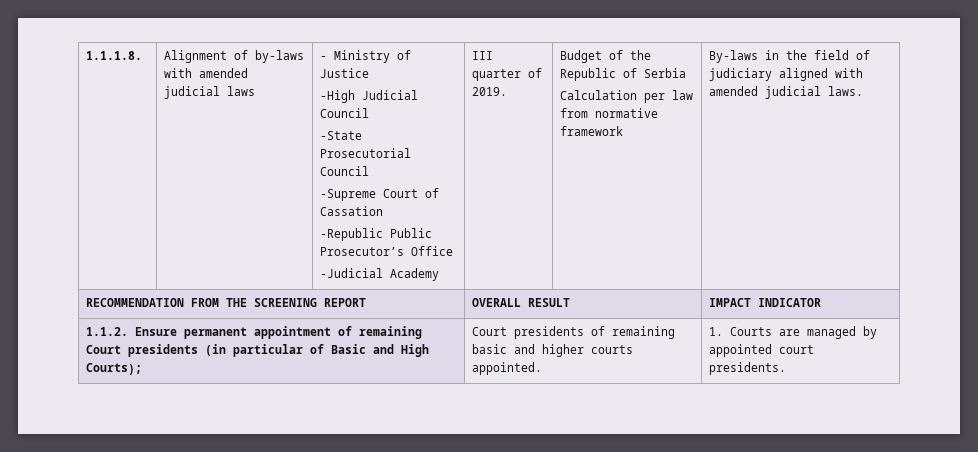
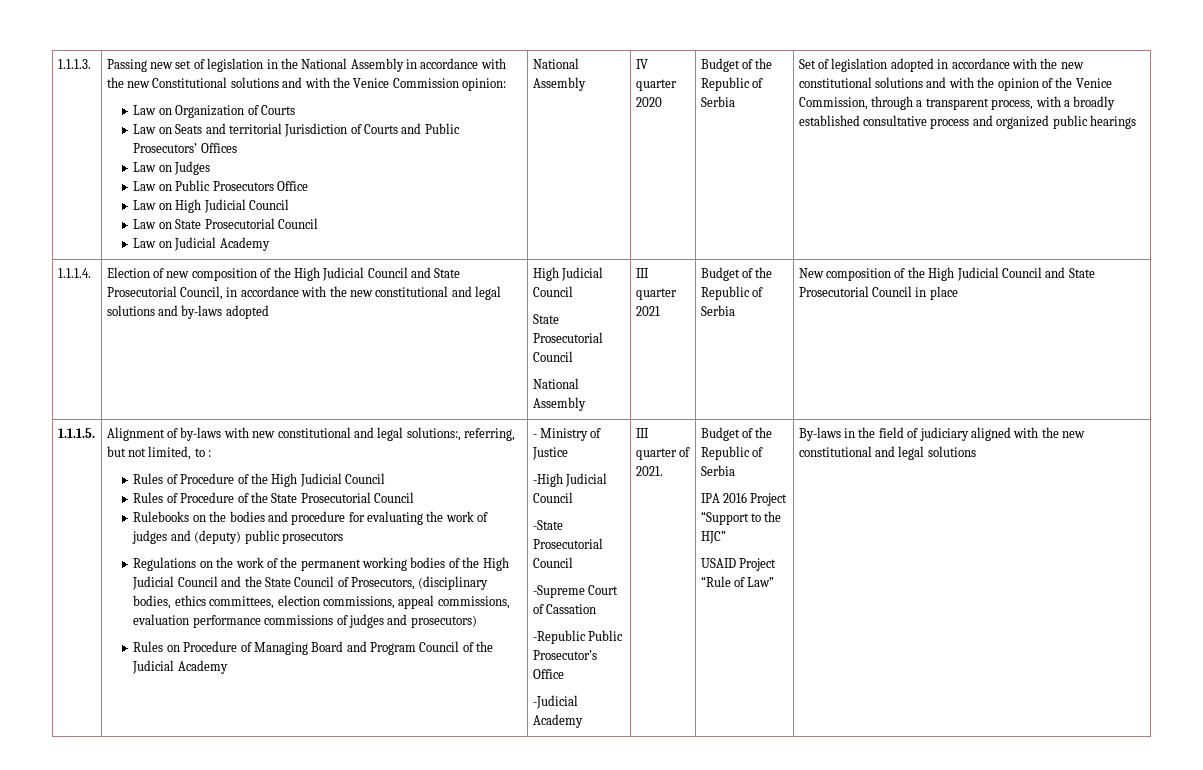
[86,51,143,60] [164,50,305,63] [164,68,249,78] [164,86,256,99] 1.1.1.8. | Alignment of by-laws with amended judicial laws -> [57,59,91,69] [106,58,506,72] [106,77,507,91] [133,105,295,118] [133,123,460,137] [133,143,237,153] [133,161,211,175] [133,180,308,191] [133,199,289,213] [133,218,318,229] [133,237,270,251] [532,58,579,69] [532,77,586,91] [635,59,648,69] [635,79,677,91] [635,97,662,107] [700,58,773,72] [700,77,764,91] [700,96,735,107] [798,58,1084,72] [798,77,1112,91] [798,96,1116,110] [798,115,1136,129] [57,268,91,278] [106,267,461,281] [106,286,502,300] [106,305,269,319] [532,267,604,281] [532,286,573,297] [532,314,559,324] [532,332,603,343] [532,351,573,362] [532,378,579,389] [532,397,586,411] [635,268,649,278] [635,288,677,300] [635,306,660,316] [700,267,773,281] [700,286,764,300] [700,305,735,316] [798,267,1095,281] [798,286,958,300] [57,428,95,438] [106,427,516,441] [106,446,212,460] [133,473,386,487] [133,492,415,503] [133,511,489,525] [132,530,343,544] [133,557,509,571] [132,576,489,590] [133,595,510,609] [133,614,477,628] [133,641,494,655] [132,660,228,674] 1.1.1.3. | Passing new set of legislation in the National Assembly in accordance with the new Constitutional solutions and with the Venice Commission opinion: // Law on Organization of Courts // Law on Seats and territorial Jurisdiction of Courts and Public Prosecutors’ Offices // Law on Judges // Law on Public Prosecutors Office // Law on High Judicial Council // Law on State Prosecutorial Council // Law on Judicial Academy | National Assembly | IV quarter 2020 | Budget of the Republic of Serbia | Set of legislation adopted in accordance with the new constitutional solutions and with the opinion of the Venice Commission, through a transparent process, with a broadly established consultative process and organized public hearings // 1.1.1.4. | Election of new composition of the High Judicial Council and State Prosecutorial Council, in accordance with the new constitutional and legal solutions and by-laws adopted | High Judicial Council // State Prosecutorial Council // National Assembly | III quarter 2021 | Budget of the Republic of Serbia | New composition of the High Judicial Council and State Prosecutorial Council in place // 1.1.1.5. | Alignment of by-laws with new constitutional and legal solutions:, referring, but not limited, to : // Rules of Procedure of the High Judicial Council // Rules of Procedure of the State Prosecutorial Council // Rulebooks on the bodies and procedure for evaluating the work of judges and (deputy) public prosecutors // Regulations on the work of the permanent working bodies of the High Judicial Council and the State Council of Prosecutors, (disciplinary bodies, ethics committees, election commissions, appeal commissions, evaluation performance commissions of judges and prosecutors) // Rules on Procedure of Managing Board and Program Council of the Judicial Academy
[472,87,508,96] 2019. -> [635,466,663,476] 2021.
[560,90,694,103] [560,108,659,118] [560,126,624,136] Calculation per law from normative framework -> [700,492,788,506] [700,511,782,525] [700,531,726,544] [700,558,777,571] [700,576,775,587] IPA 2016 Project “Support to the HJC” // USAID Project “Rule of Law”
[709,86,864,99] [86,298,367,307] [472,298,571,307] [709,298,822,307] [86,326,423,339] [86,344,430,357] [86,363,143,375] [472,326,676,339] [472,344,634,357] [472,362,543,375] [709,326,878,339] [709,344,815,357] [709,362,787,375] amended judicial laws. // RECOMMENDATION FROM THE SCREENING REPORT | OVERALL RESULT | IMPACT INDICATOR // 1.1.2. Ensure permanent appointment of remaining Court presidents (in particular of Basic and High Courts); | Court presidents of remaining basic and higher courts appointed. | 1. Courts are managed by appointed court presidents. -> [1041,427,1086,438] [798,446,976,460] the new constitutional and legal solutions

